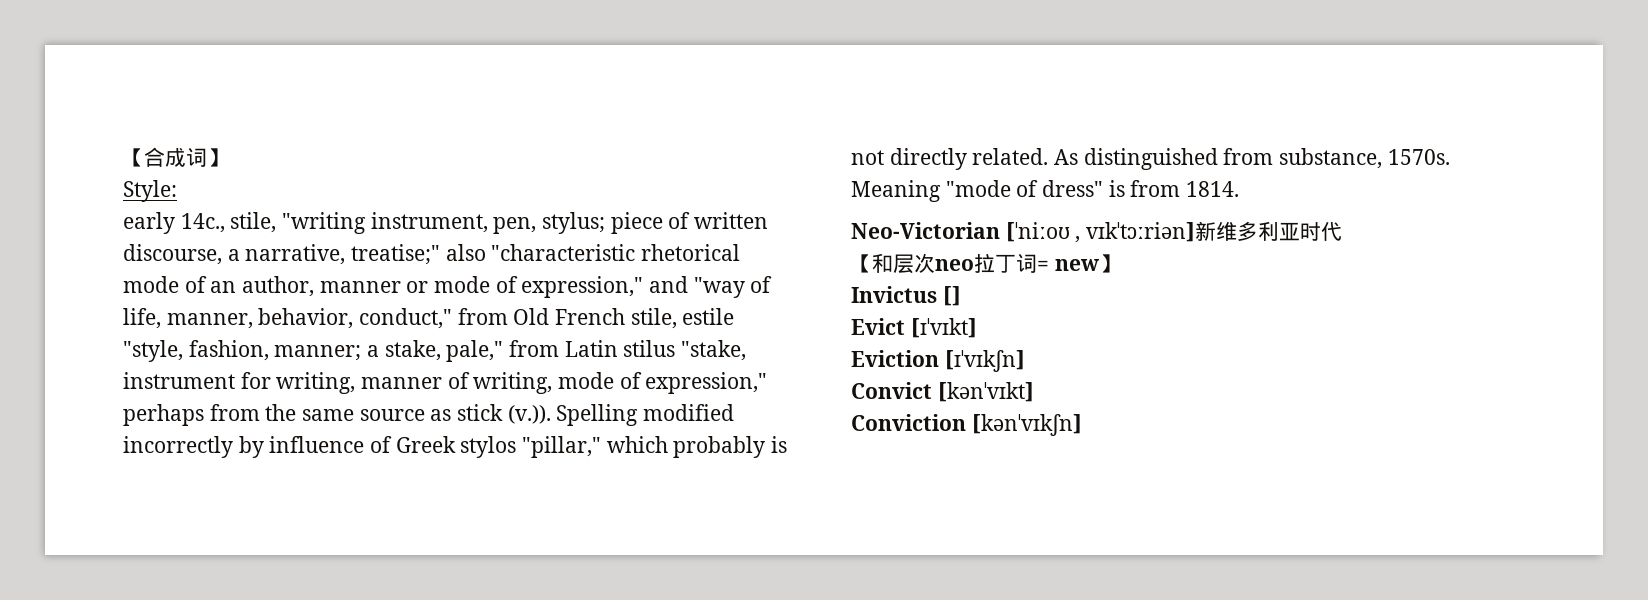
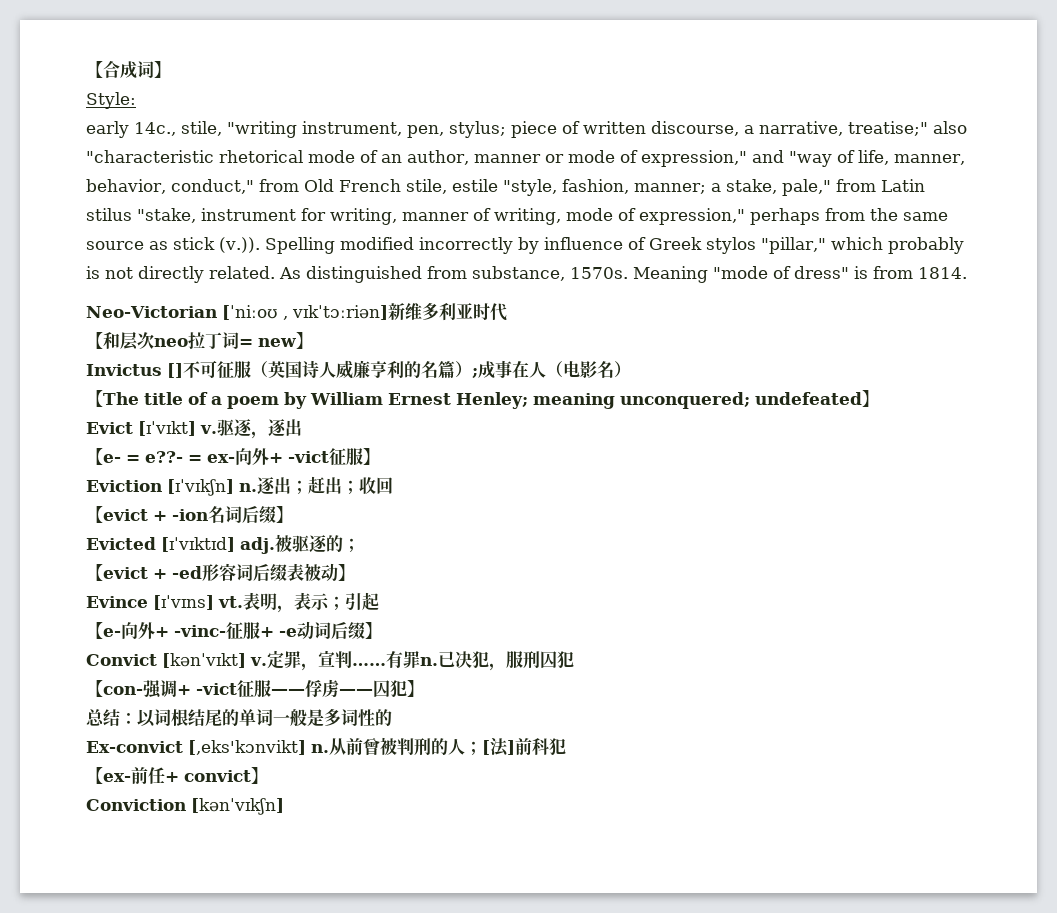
[851,318,977,338] [851,350,1025,372] [851,382,1034,402] // Evict [ɪˈvɪkt] // Eviction [ɪˈvɪkʃn] // Convict [kənˈvɪkt] -> [183,360,631,379] [86,390,879,409] [86,419,302,439] [86,448,380,466] [86,476,393,496] [86,506,293,524] [86,534,360,554] [86,563,355,582] [86,592,379,613] [86,621,382,640] [86,650,574,671] [86,679,424,699] [86,708,392,727] [86,737,566,757] [86,767,268,784] 不可征服（英国诗人威廉亨利的名篇）;成事在人（电影名） // 【The title of a poem by William Ernest Henley; meaning unconquered; undefeated】 // Evict [ɪˈvɪkt] v.驱逐，逐出 // 【e- = e??- = ex-向外+ -vict征服】 // Eviction [ɪˈvɪkʃn] n.逐出；赶出；收回 // 【evict + -ion名词后缀】 // Evicted [ɪˈvɪktɪd] adj.被驱逐的； // 【evict + -ed形容词后缀表被动】 // Evince [ɪˈvɪns] vt.表明，表示；引起 // 【e-向外+ -vinc-征服+ -e动词后缀】 // Convict [kənˈvɪkt] v.定罪，宣判……有罪n.已决犯，服刑囚犯 // 【con-强调+ -vict征服——俘虏——囚犯】 // 总结：以词根结尾的单词一般是多词性的 // Ex-convict [,eks'kɔnvikt] n.从前曾被判刑的人；[法]前科犯 // 【ex-前任+ convict】

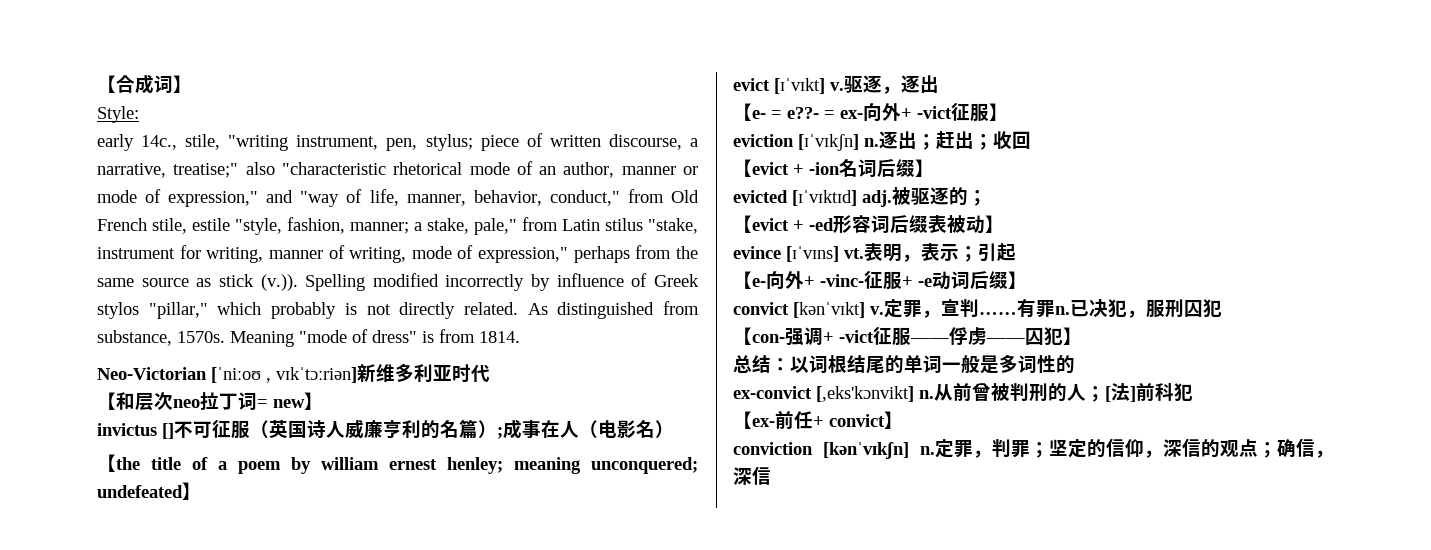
[86,364,162,376] Invictus -> [97,423,157,436] invictus
[103,392,139,405] The -> [116,457,140,470] the
[310,392,528,409] William Ernest Henley; -> [321,457,503,474] william ernest henley;
[86,422,133,434] Evict -> [733,78,770,91] evict
[86,480,162,492] Eviction -> [733,134,794,147] eviction
[86,537,156,550] Evicted -> [733,190,788,203] evicted
[86,596,148,608] Evince -> [733,246,781,259] evince
[86,654,157,666] Convict -> [733,302,789,315] convict
[86,741,183,753] Ex-convict -> [733,386,812,399] ex-convict
[86,798,284,815] Conviction [kənˈvɪkʃn] -> [733,438,1334,459] [733,466,771,485] conviction [kənˈvɪkʃn] n.定罪，判罪；坚定的信仰，深信的观点；确信，深信

